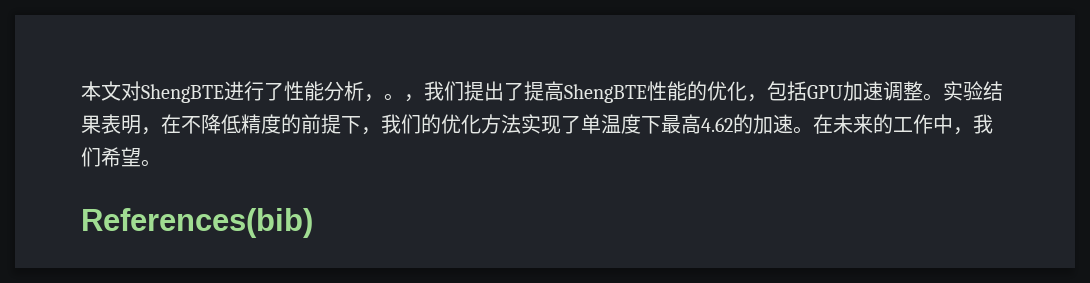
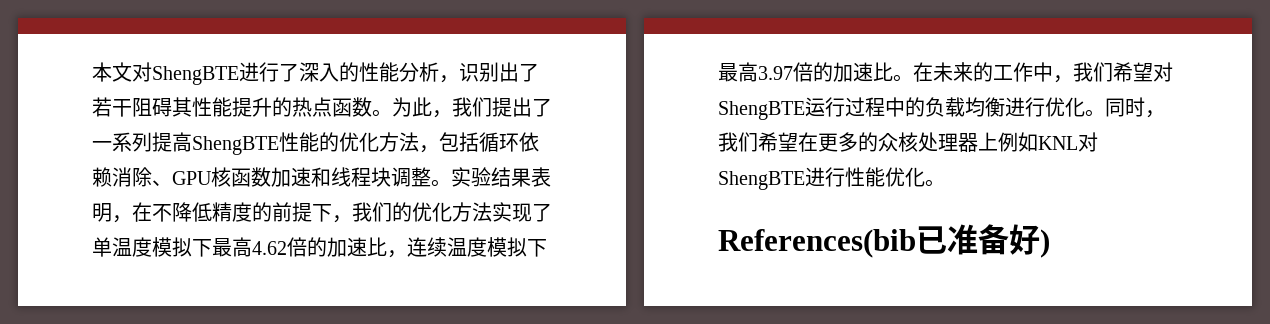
(284, 91) none -> [299,62,359,82] 深入的
[384,93,404,101] 。 -> [459,62,539,82] [92,97,432,117] 识别出了若干阻碍其性能提升的热点函数。为此
(524, 91) none -> [92,132,152,152] 一系列
[747,81,883,102] ，包括GPU加速 -> [379,132,539,153] [92,167,391,187] 方法，包括循环依赖消除、GPU核函数加速和线程块
(641, 124) none -> [152,237,192,257] 模拟
[733,114,793,134] 的加速 -> [287,237,547,258] [718,62,893,82] 倍的加速比，连续温度模拟下最高3.97倍的加速比
[141,159,161,167] [81,208,313,238] 。 // References(bib) -> [1153,62,1173,82] [718,97,1165,120] [718,132,1098,152] [718,167,945,190] [718,224,1050,258] 对ShengBTE运行过程中的负载均衡进行优化。同时，我们希望在更多的众核处理器上例如KNL对ShengBTE进行性能优化。 // References(bib已准备好)

